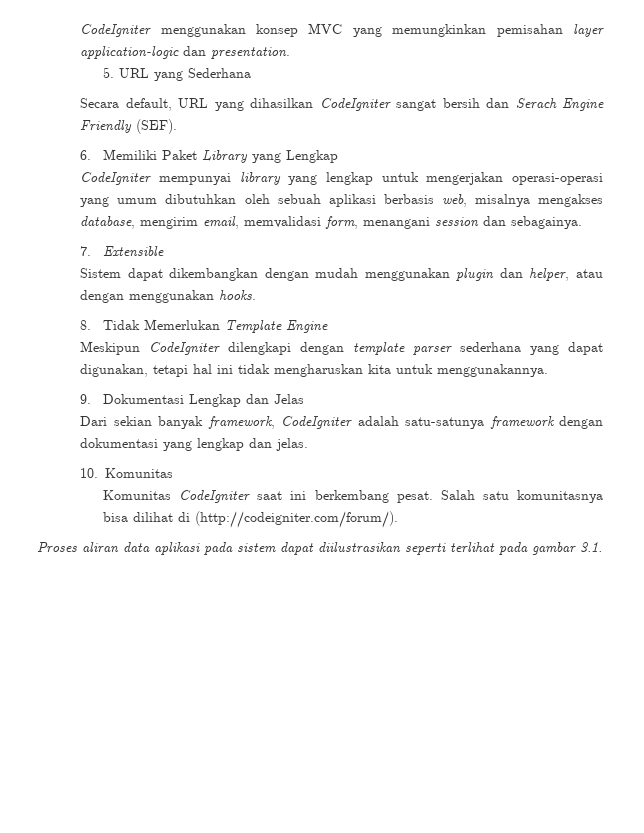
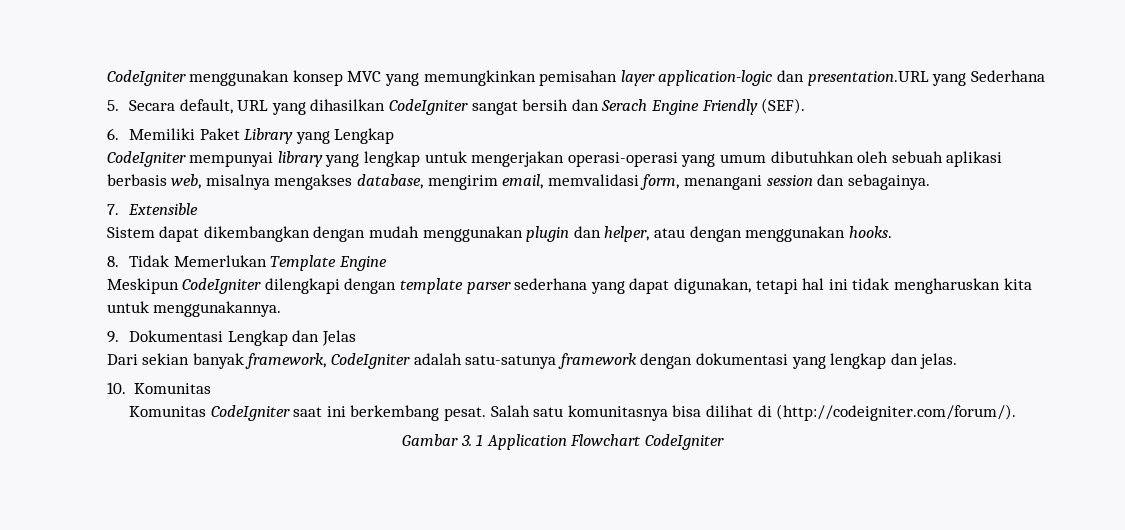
[211,47,291,59] [103,67,150,78] presentation. // 5. URL -> [807,71,929,86] presentation.URL
(252, 73) none -> [106,100,119,111] 5.
[36,542,602,555] Proses aliran data aplikasi pada sistem dapat diilustrasikan seperti terlihat pada gambar 3.1. -> [402,434,724,450] Gambar 3. 1 Application Flowchart CodeIgniter

